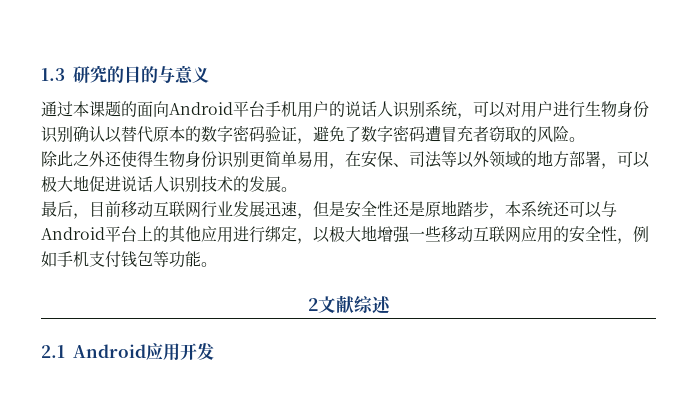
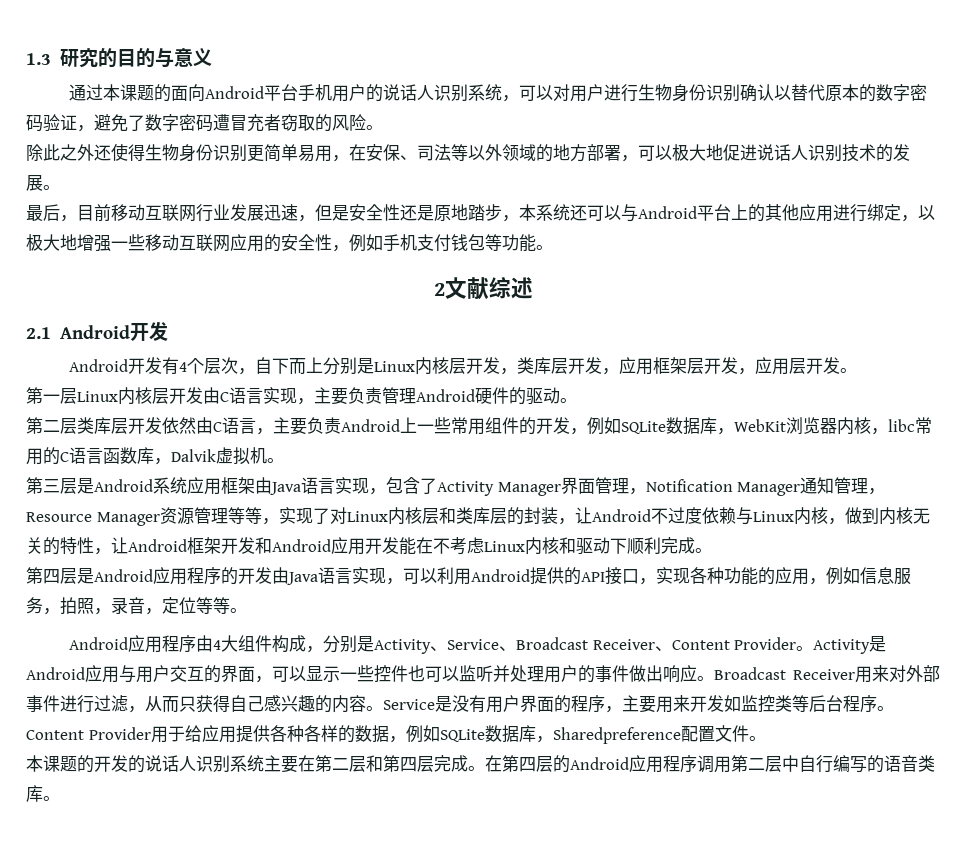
[146,343,214,361] 应用开发 -> [129,321,168,341] [69,357,858,375] [26,387,577,405] [26,417,932,435] [26,447,284,465] [26,477,886,496] [26,507,930,526] [26,537,712,555] [26,567,911,585] [26,597,247,615] [69,635,887,654] [26,665,940,683] [26,695,894,713] [26,725,766,744] [26,755,935,773] [26,785,60,802] 开发 // Android开发有4个层次，自下而上分别是Linux内核层开发，类库层开发，应用框架层开发，应用层开发。 // 第一层Linux内核层开发由C语言实现，主要负责管理Android硬件的驱动。 // 第二层类库层开发依然由C语言，主要负责Android上一些常用组件的开发，例如SQLite数据库，WebKit浏览器内核，libc常用的C语言函数库，Dalvik虚拟机。 // 第三层是Android系统应用框架由Java语言实现，包含了Activity Manager界面管理，Notification Manager通知管理，Resource Manager资源管理等等，实现了对Linux内核层和类库层的封装，让Android不过度依赖与Linux内核，做到内核无关的特性，让Android框架开发和Android应用开发能在不考虑Linux内核和驱动下顺利完成。 // 第四层是Android应用程序的开发由Java语言实现，可以利用Android提供的API接口，实现各种功能的应用，例如信息服务，拍照，录音，定位等等。 // Android应用程序由4大组件构成，分别是Activity、Service、Broadcast Receiver、Content Provider。Activity是Android应用与用户交互的界面，可以显示一些控件也可以监听并处理用户的事件做出响应。Broadcast Receiver用来对外部事件进行过滤，从而只获得自己感兴趣的内容。Service是没有用户界面的程序，主要用来开发如监控类等后台程序。Content Provider用于给应用提供各种各样的数据，例如SQLite数据库，Sharedpreference配置文件。 // 本课题的开发的说话人识别系统主要在第二层和第四层完成。在第四层的Android应用程序调用第二层中自行编写的语音类库。

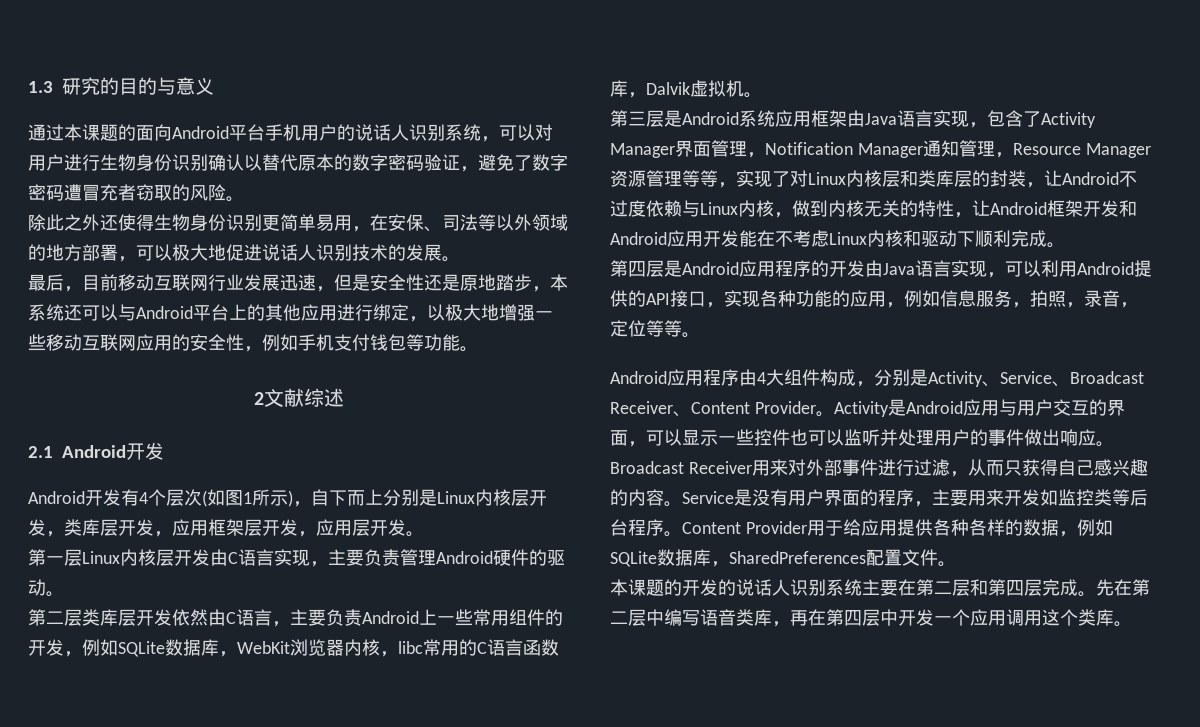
(239, 365) none -> [202,489,293,507] (如图1所示)
[552,727,681,744] Sharedpreference -> [729,551,866,564] SharedPreferences
[485,755,918,773] 在第四层的Android应用程序调用第二层中自行编写的语音 -> [1096,579,1150,596] [610,609,1078,627] 先在第二层中编写语音类库，再在第四层中开发一个应用调用这个

